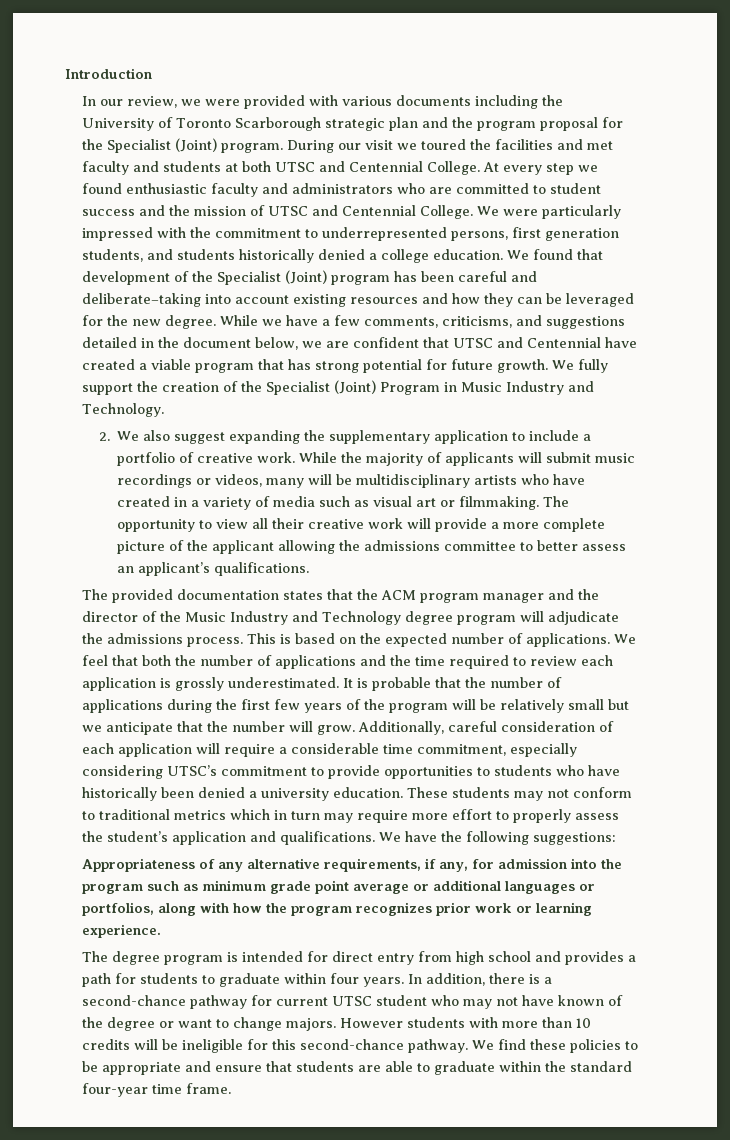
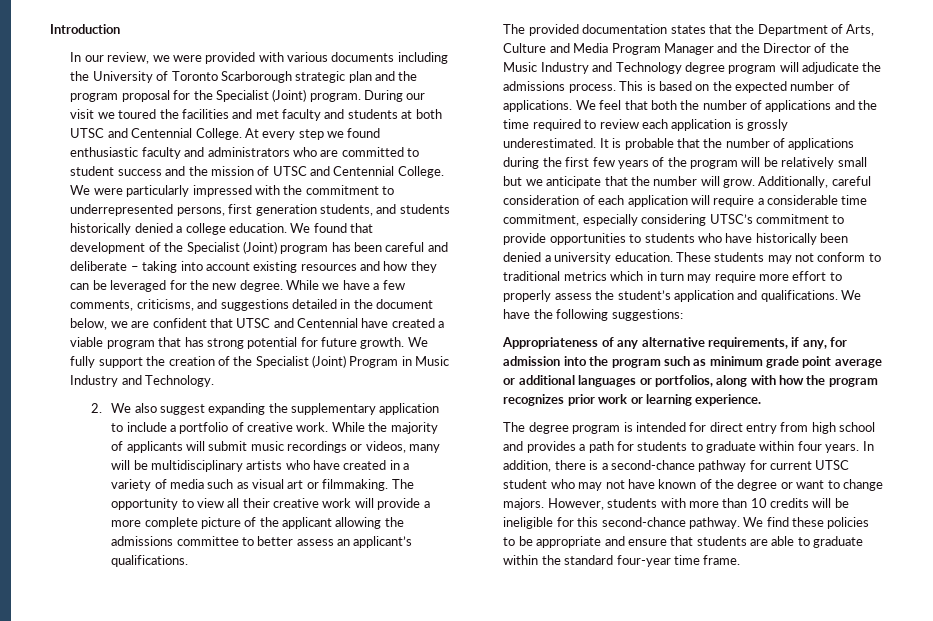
[81,293,201,307] deliberate–taking -> [70,261,178,273] deliberate – taking
[380,589,599,603] [81,611,138,622] ACM program manager and the director -> [757,24,875,36] [503,43,812,55] Department of Arts, Culture and Media Program Manager and the Director
[339,1018,403,1028] However -> [547,498,604,510] However,

